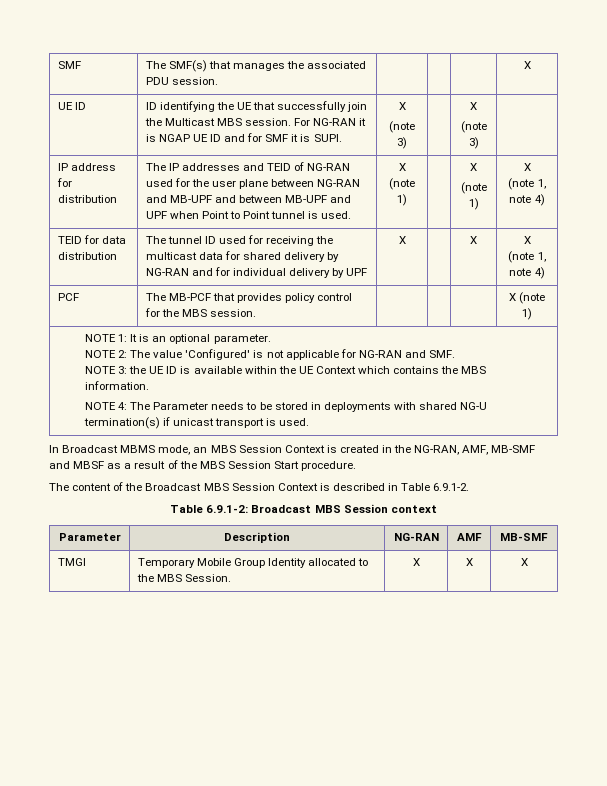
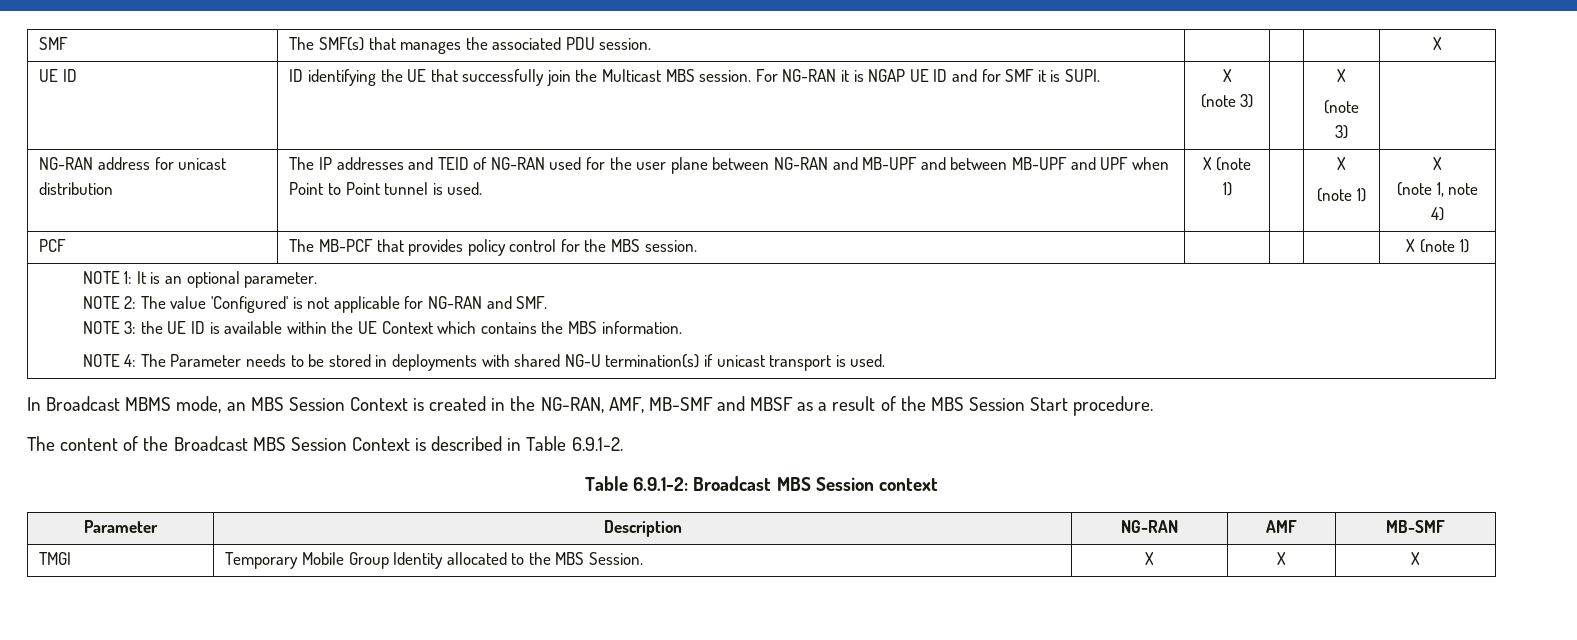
[57,163,68,171] IP -> [39,157,94,170] NG-RAN
(72, 182) none -> [178,158,227,170] unicast
[57,235,126,244] [57,252,117,260] [145,235,334,246] [145,251,340,262] [145,267,368,278] [398,236,406,244] [470,236,477,244] [523,236,531,244] [508,251,546,263] [509,267,545,279] // TEID for data distribution | The tunnel ID used for receiving the multicast data for shared delivery by NG-RAN and for individual delivery by UPF | X | | X | X // (note 1, note 4) -> (1444, 214) none

